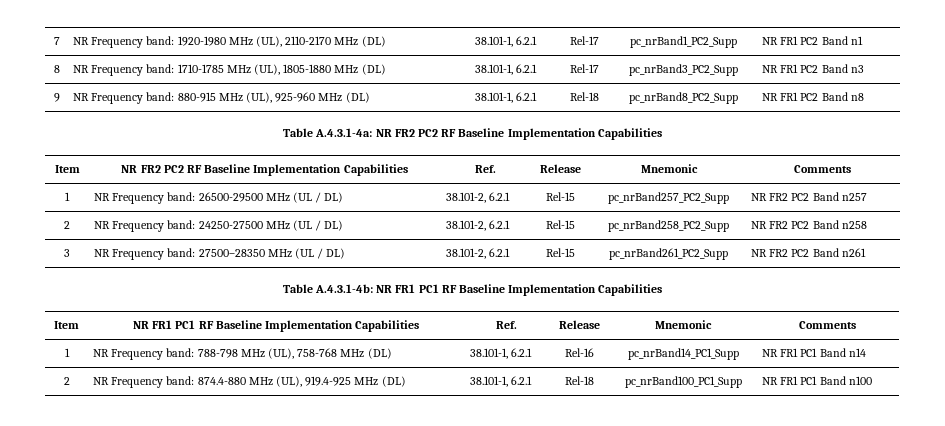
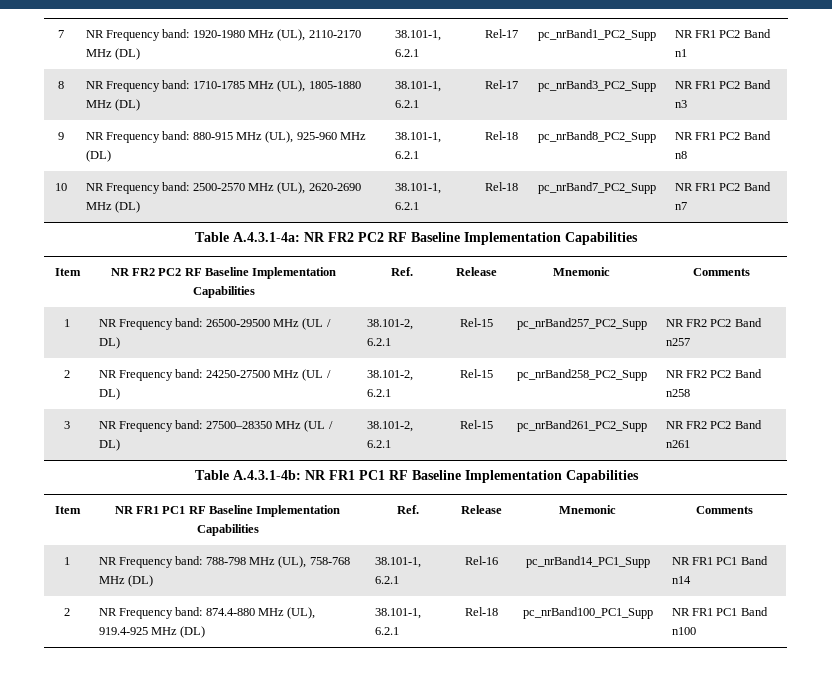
(864, 97) none -> [54,183,67,191] [85,182,361,194] [85,201,140,213] [394,183,441,194] [394,202,419,210] [484,182,518,191] [537,182,656,194] [674,182,771,191] [674,202,687,210] // 10 | NR Frequency band: 2500-2570 MHz (UL), 2620-2690 MHz (DL) | 38.101-1, 6.2.1 | Rel-18 | pc_nrBand7_PC2_Supp | NR FR1 PC2 Band n7

